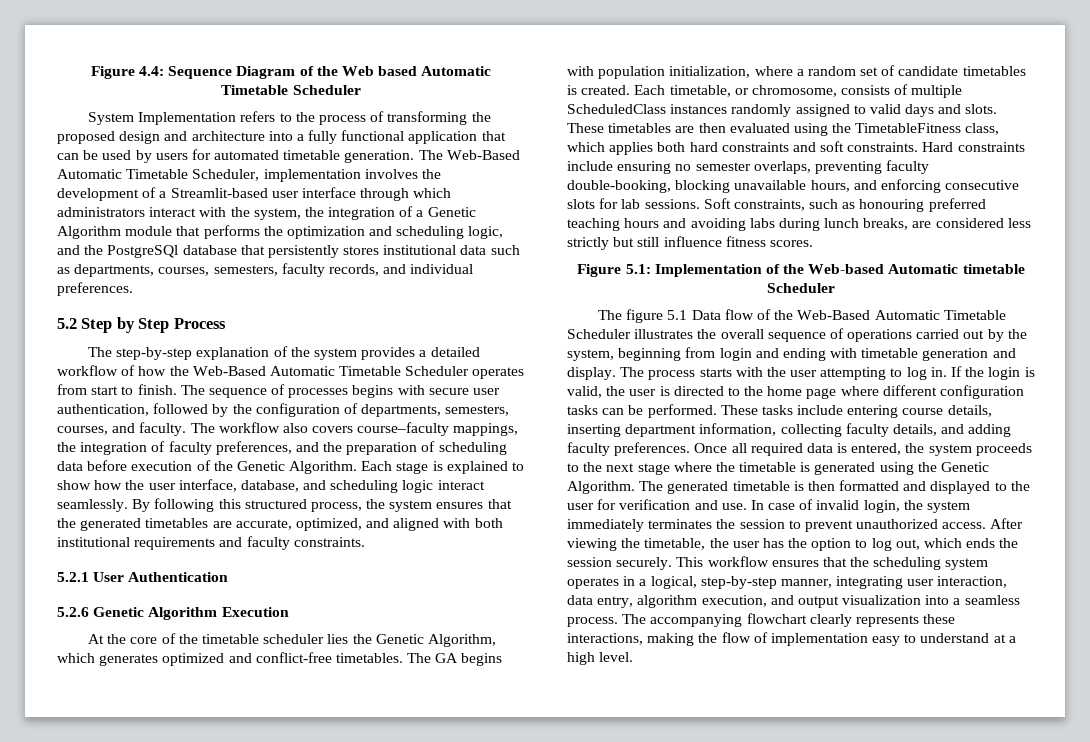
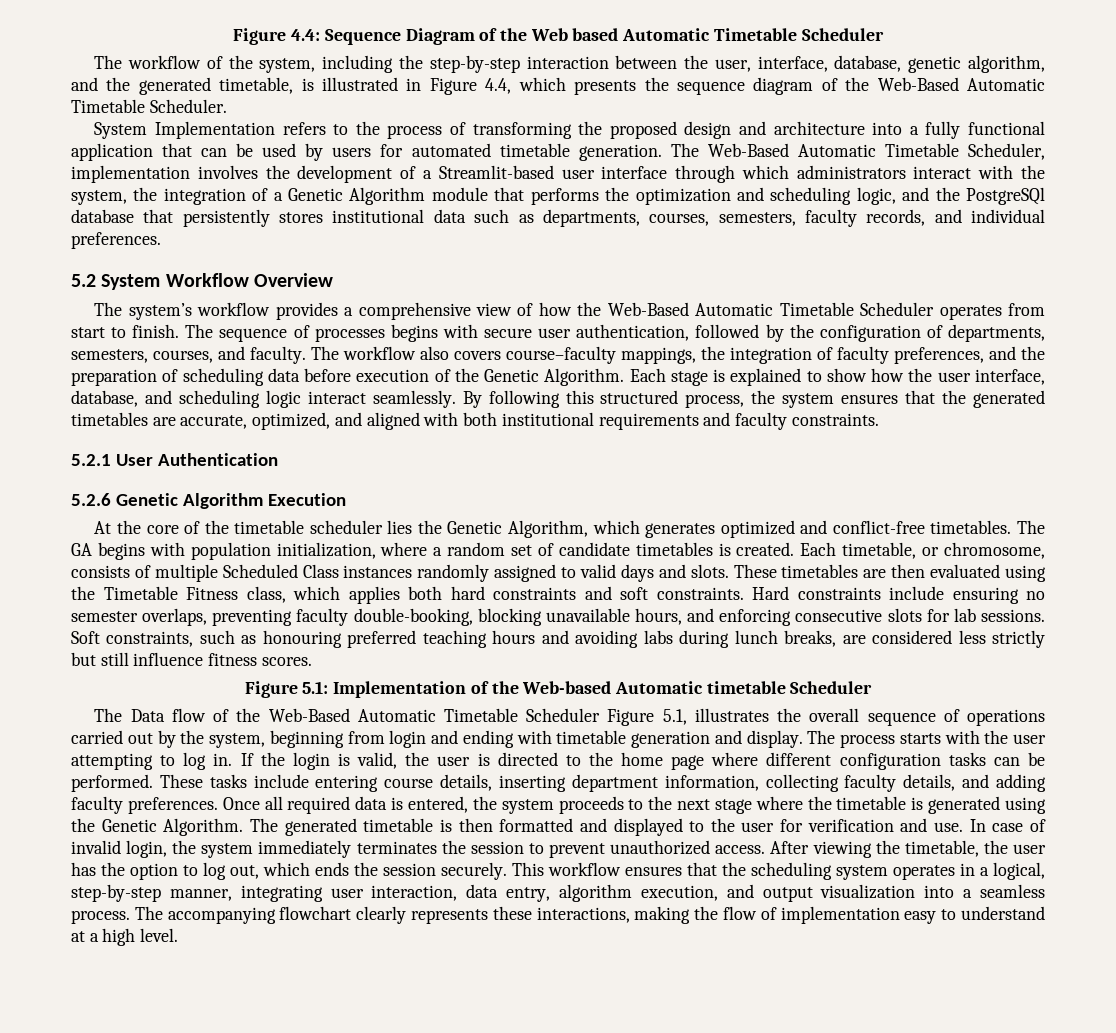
(361, 90) none -> [94,55,1046,73] [71,77,1045,95] [71,99,227,113] // The workflow of the system, including the step-by-step interaction between the user, interface, database, genetic algorithm, and the generated timetable, is illustrated in Figure 4.4, which presents the sequence diagram of the Web-Based Automatic Timetable Scheduler.
[81,317,226,333] [88,346,480,360] [57,365,118,376] Step by Step Process // The step-by-step explanation of the system provides a detailed workflow -> [101,273,334,290] [94,302,513,320] System Workflow Overview // The system’s workflow provides a comprehensive view
[567,104,666,114] ScheduledClass -> [222,564,339,578] Scheduled Class
[855,123,962,133] TimetableFitness -> [103,586,238,600] Timetable Fitness
[626,309,688,323] figure 5.1 -> (123, 715) none
(631, 334) none -> [607,709,687,726] Figure 5.1,

